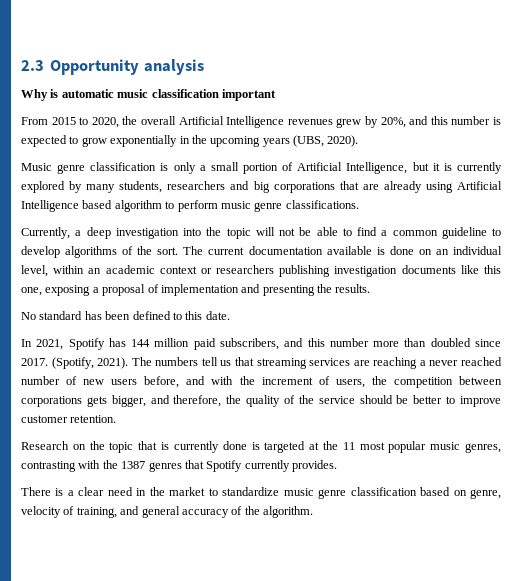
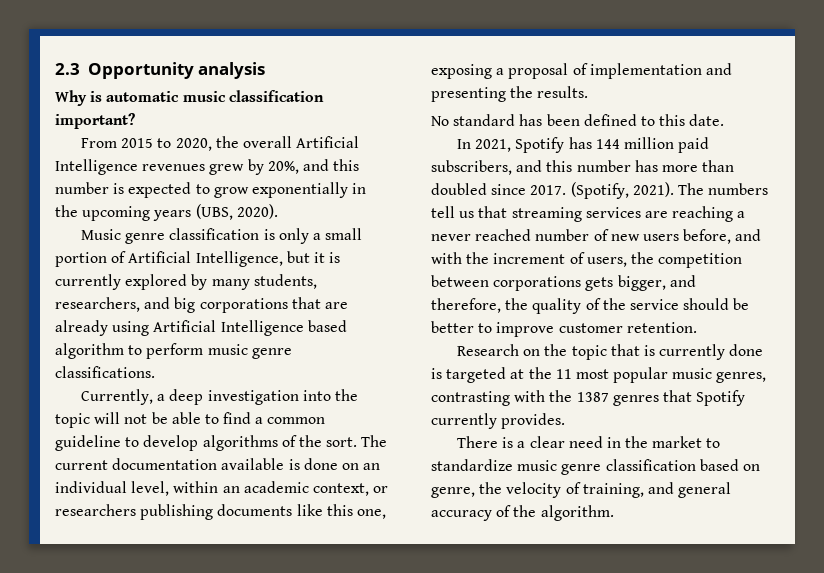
[221,89,276,101] important -> [55,113,135,129] important?
[167,181,226,190] researchers -> [55,297,140,312] researchers,
[159,266,197,274] context -> [312,483,369,496] context,
[334,266,398,277] investigation -> (214, 512) none
(369, 342) none -> [634,160,658,172] has
(501, 494) none -> [479,482,503,494] the

